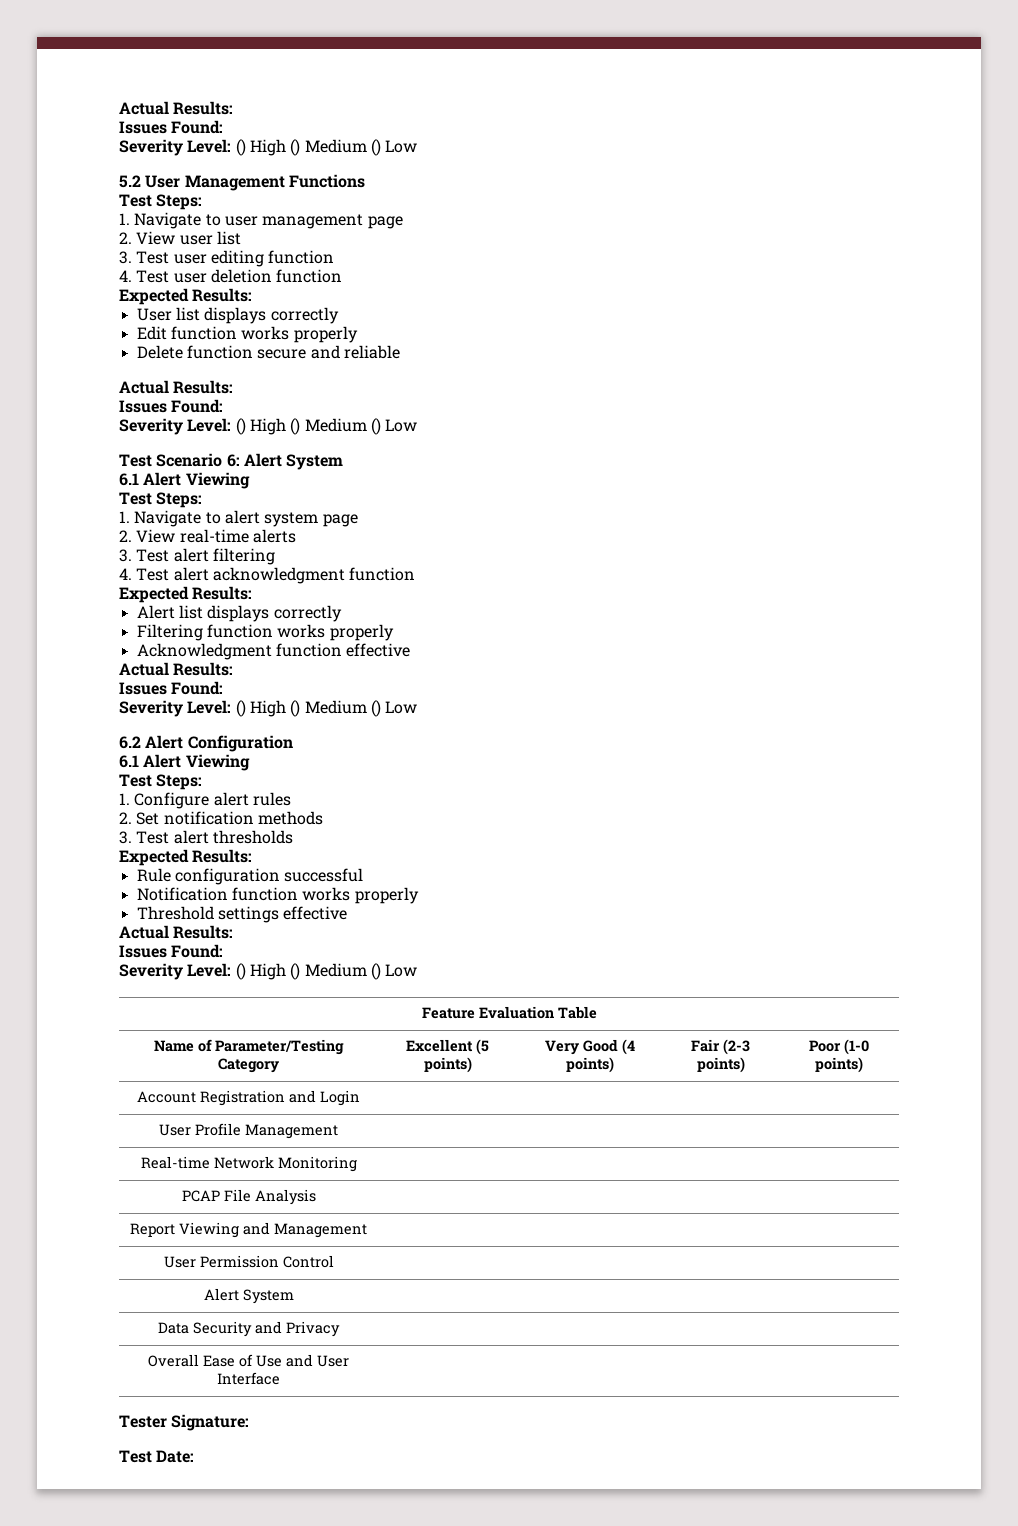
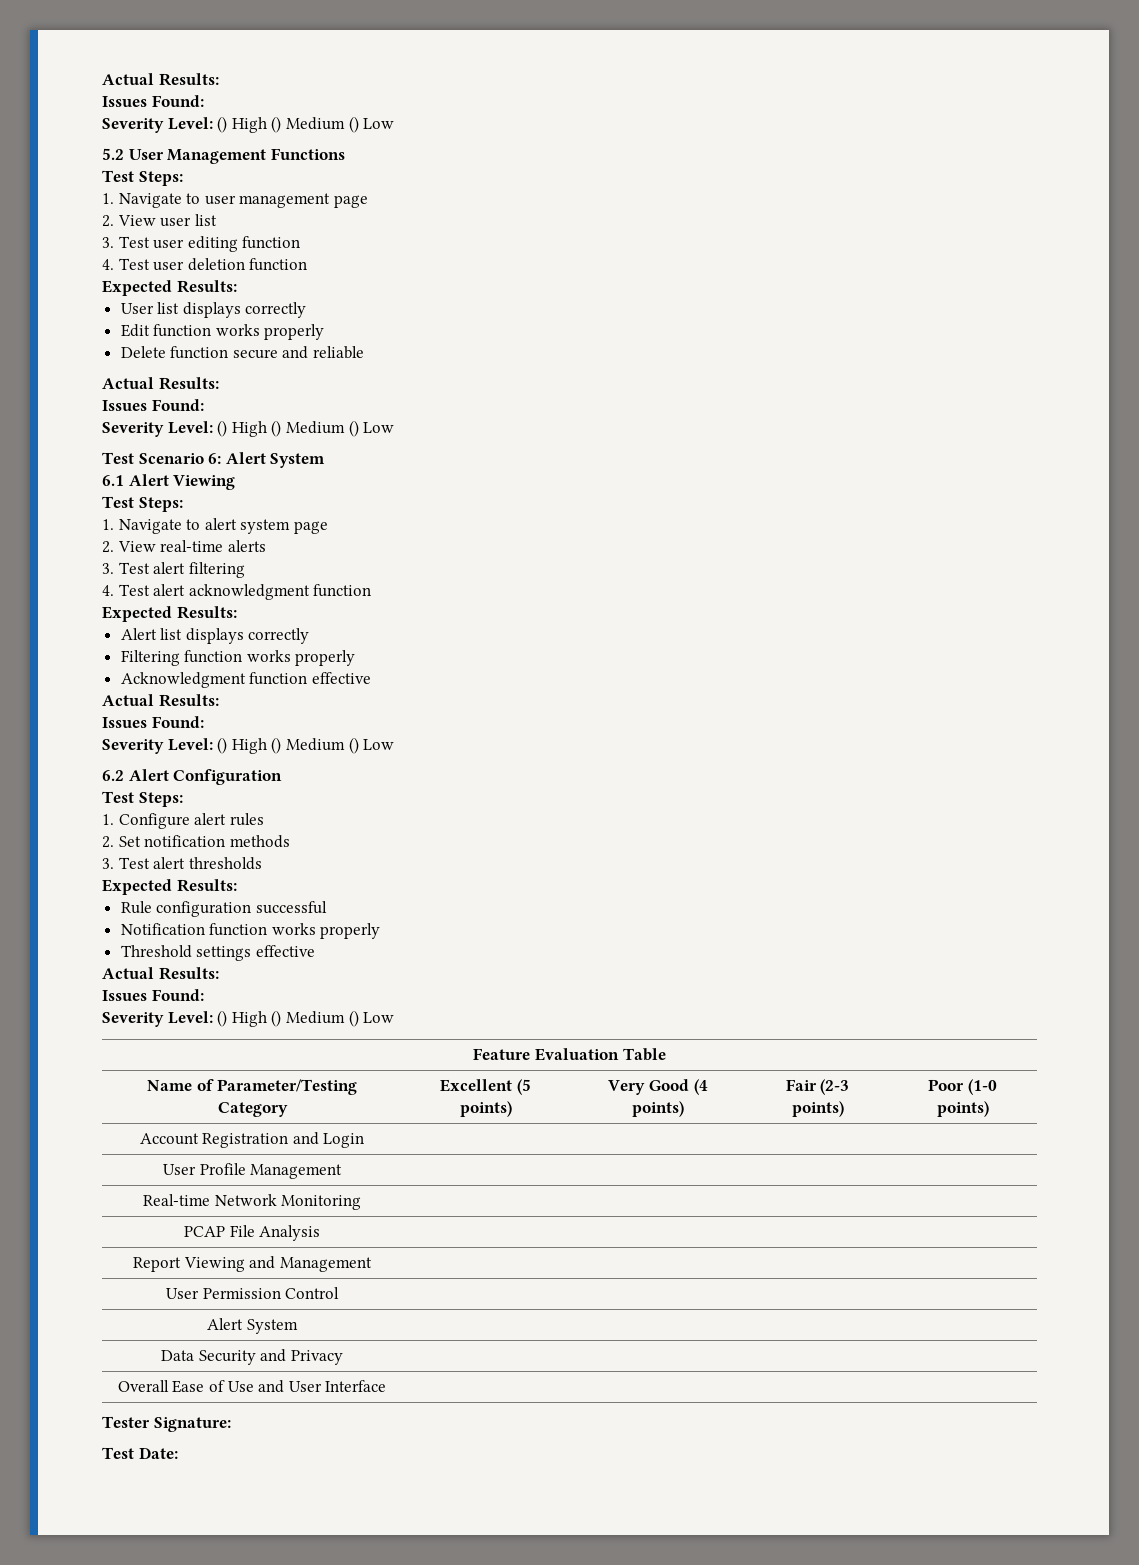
[119,754,250,771] // 6.1 Alert Viewing -> (283, 777) none

